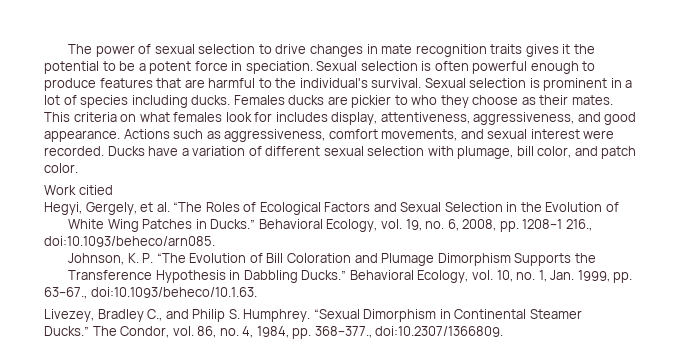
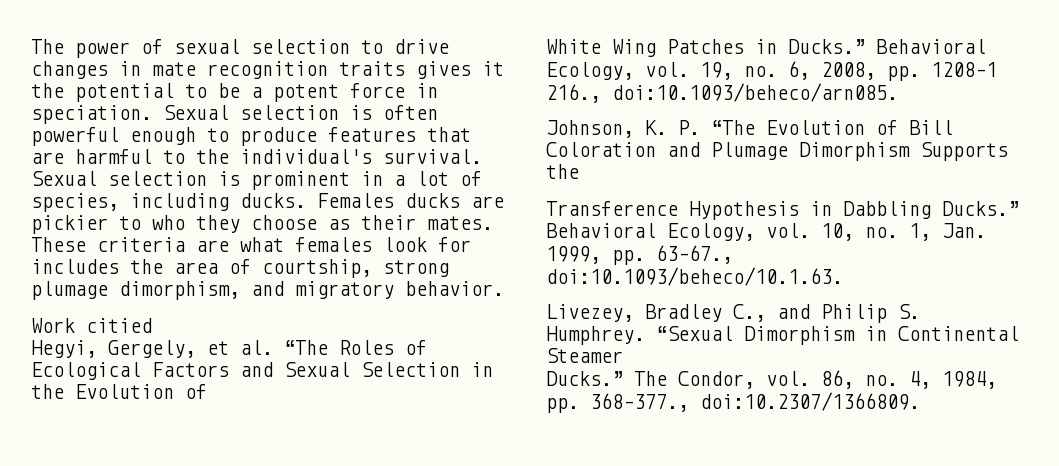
[80,95,129,108] species -> [31,193,119,212] species,
[44,112,137,122] This criteria on -> [31,237,229,252] These criteria are
[331,112,637,125] [44,129,615,142] [44,146,637,159] [44,163,78,173] display, attentiveness, aggressiveness, and good appearance. Actions such as aggressiveness, comfort movements, and sexual interest were recorded. Ducks have a variation of different sexual selection with plumage, bill color, and patch color. -> [130,259,449,278] [31,281,504,300] the area of courtship, strong plumage dimorphism, and migratory behavior.

